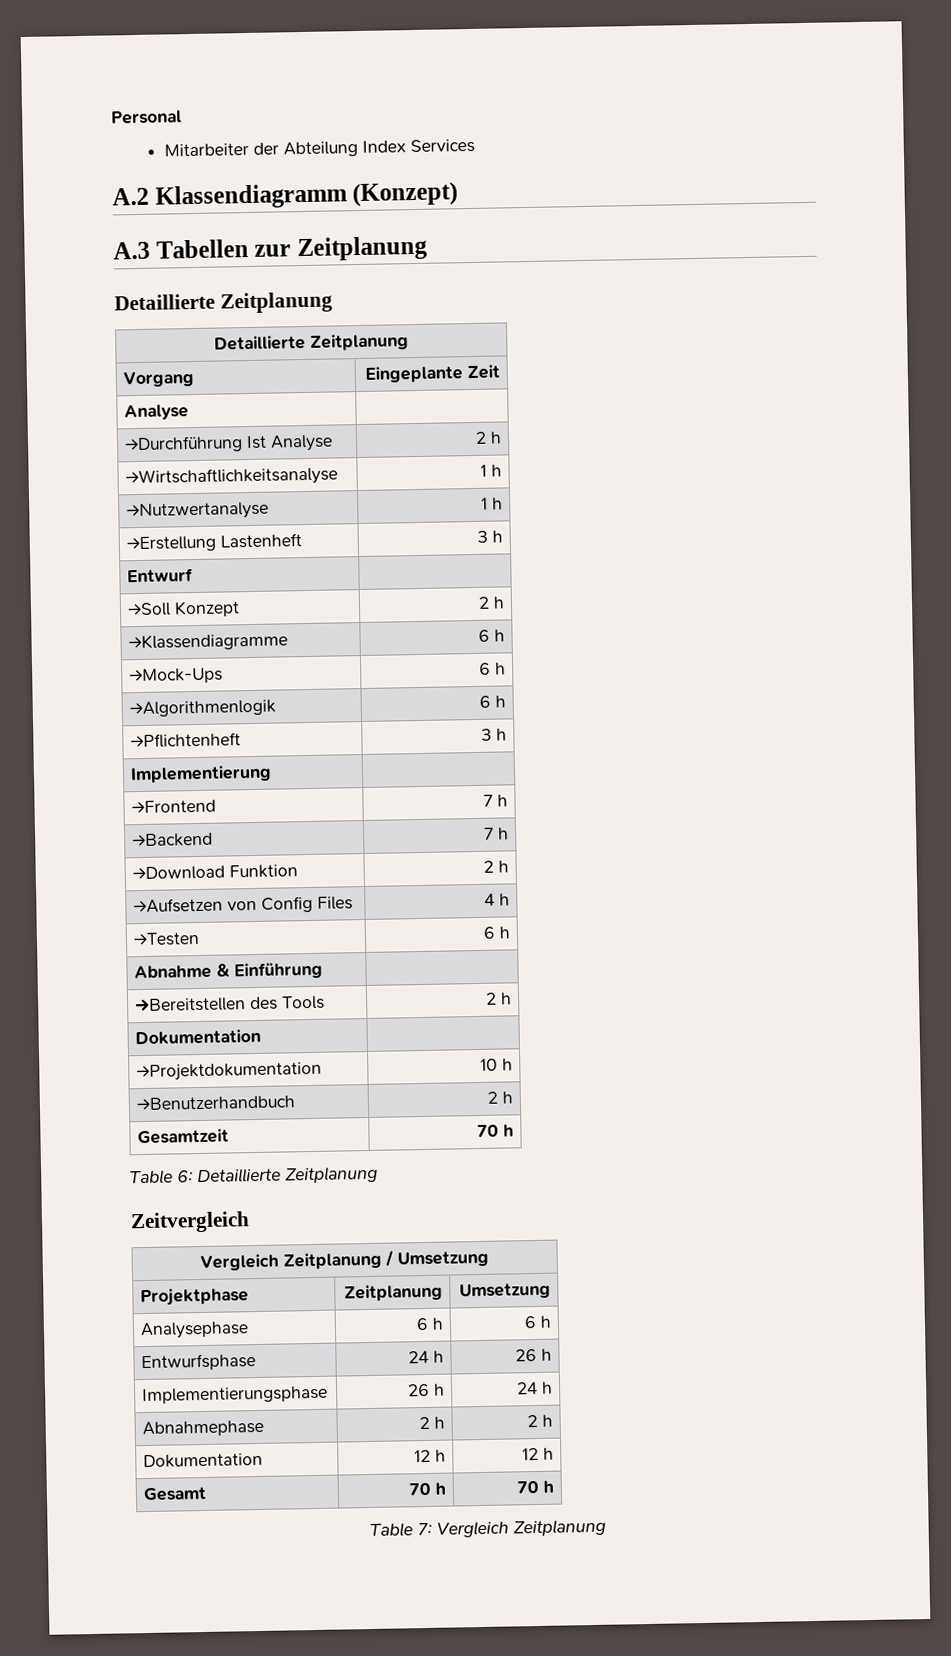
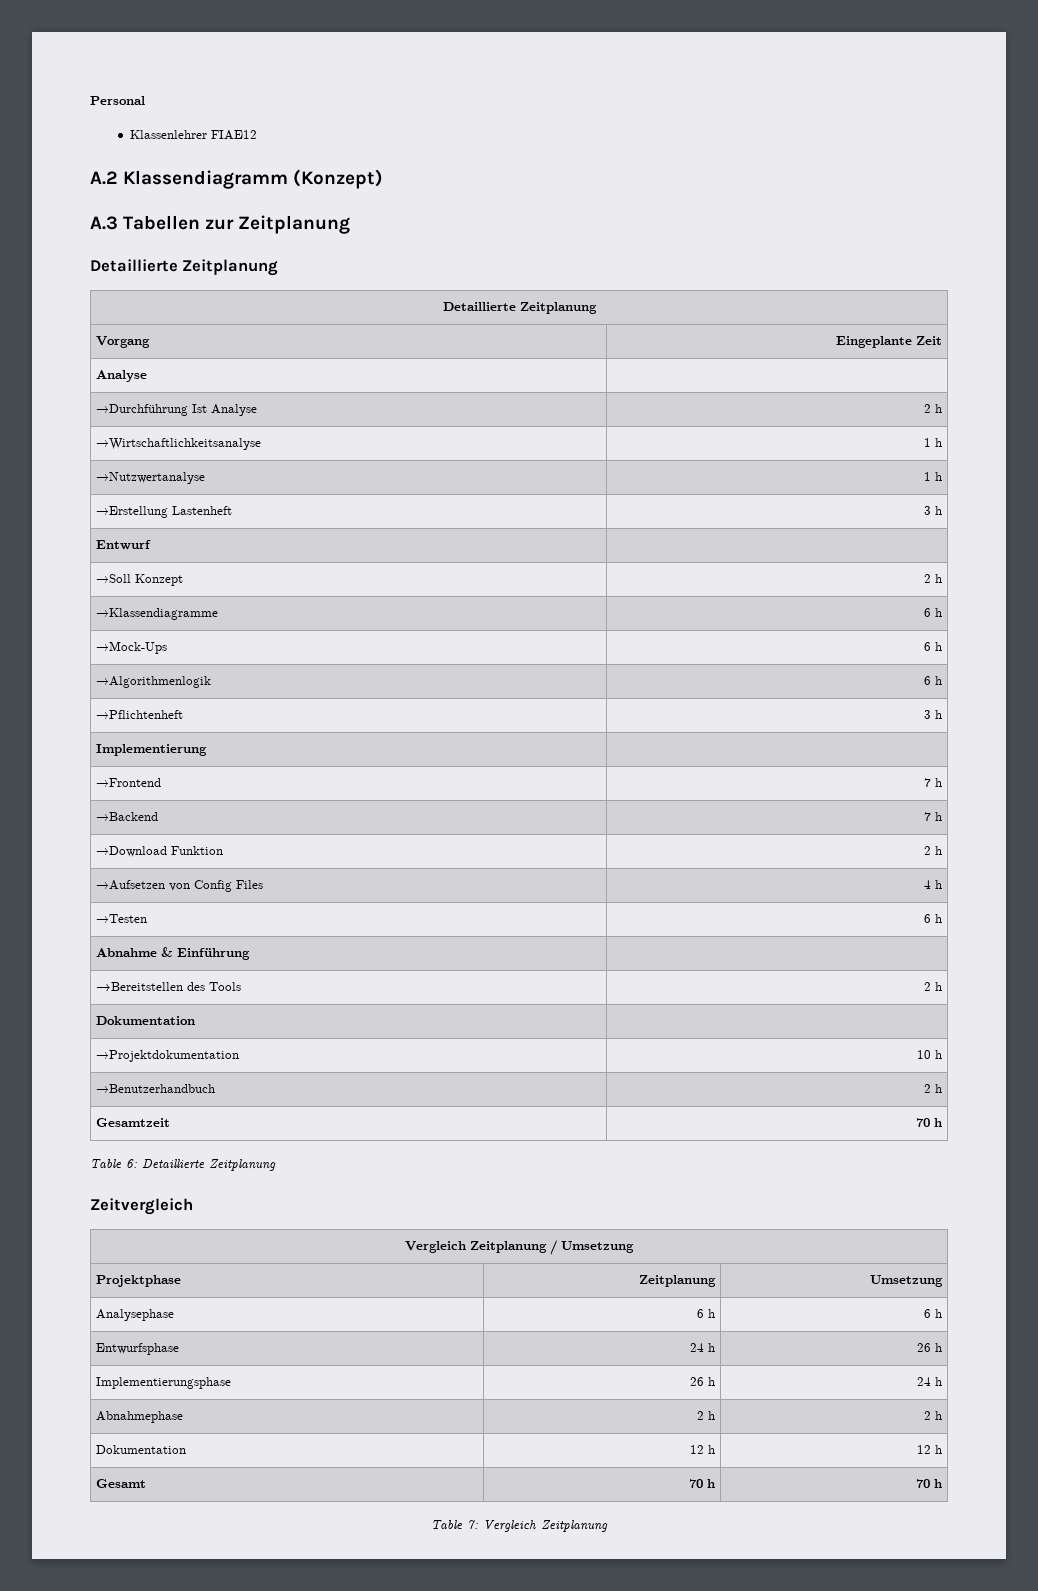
[164,138,476,158] Mitarbeiter der Abteilung Index Services -> [129,130,257,140] Klassenlehrer FIAE12

